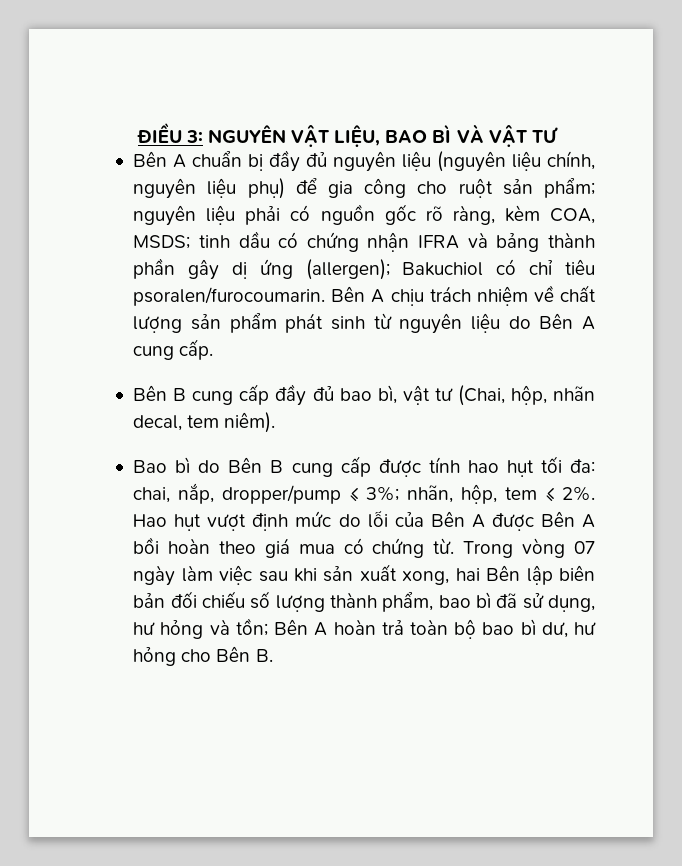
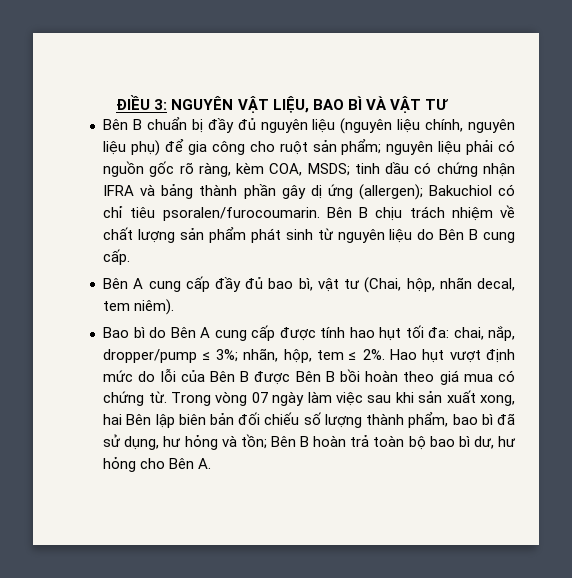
[173,154,187,168] A -> [133,119,143,130] B
[371,289,385,303] A -> [359,207,369,218] B
[582,316,596,330] A -> [469,229,479,240] B
[173,388,187,401] B -> [133,278,144,289] A
[270,460,284,473] B -> [200,327,211,338] A
[471,514,485,528] A -> [240,371,250,382] B
[582,514,595,528] A -> [325,371,335,382] B
[314,622,328,636] A -> [300,436,310,447] B
[255,649,273,662] B. -> [198,458,212,469] A.

